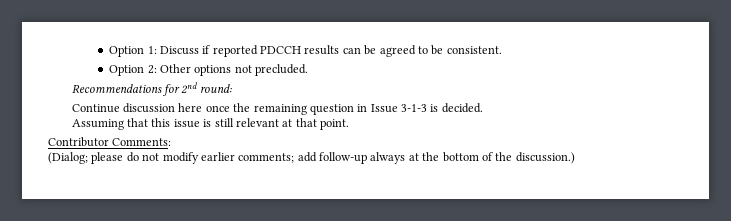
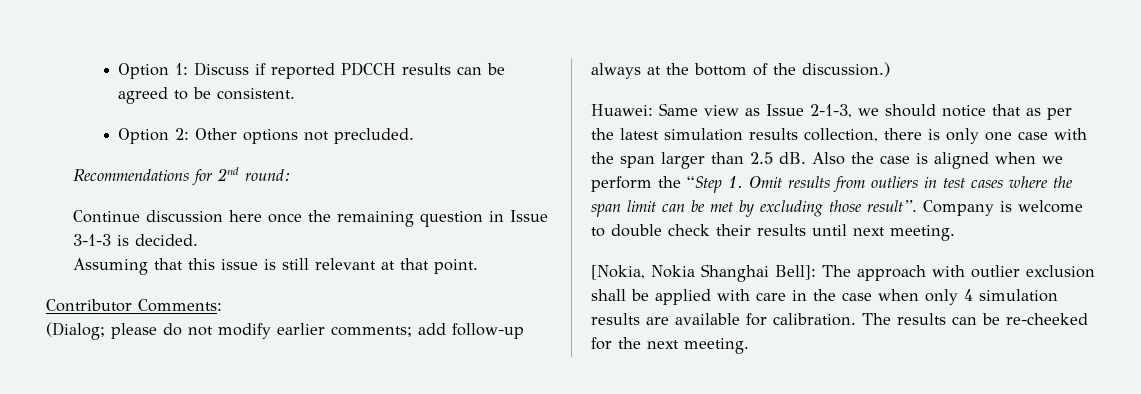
(575, 158) none -> [591,103,1072,120] [591,128,1087,144] [591,152,1063,169] [591,176,1073,193] [591,200,1083,217] [591,224,955,241] [591,264,1095,282] [591,289,1058,305] [591,313,1088,326] [591,337,749,354] // Huawei: Same view as Issue 2-1-3, we should notice that as per the latest simulation results collection, there is only one case with the span larger than 2.5 dB. Also the case is aligned when we perform the “Step 1. Omit results from outliers in test cases where the span limit can be met by excluding those result”. Company is welcome to double check their results until next meeting. // [Nokia, Nokia Shanghai Bell]: The approach with outlier exclusion shall be applied with care in the case when only 4 simulation results are available for calibration. The results can be re-cheeked for the next meeting.

